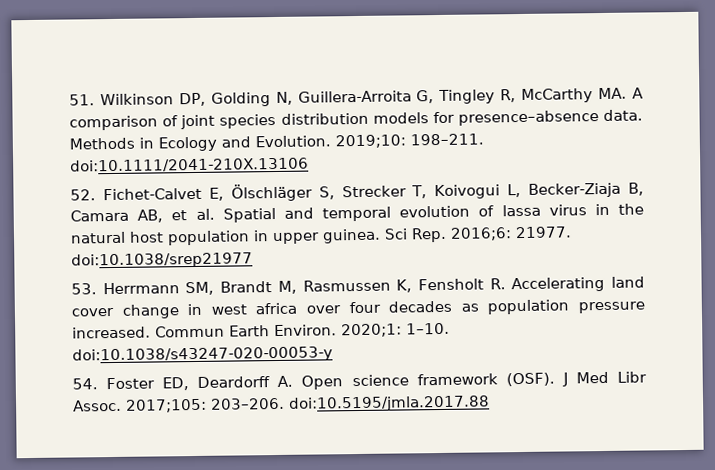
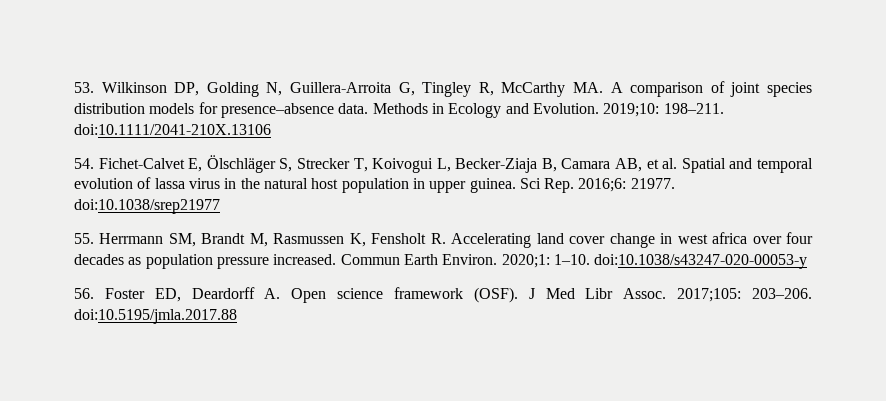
[69,94,95,106] 51. -> [74,82,94,93] 53.
[70,189,96,201] 52. -> [74,158,94,169] 54.
[71,283,97,295] 53. -> [74,233,94,244] 55.
[72,378,98,390] 54. -> [74,288,94,299] 56.

